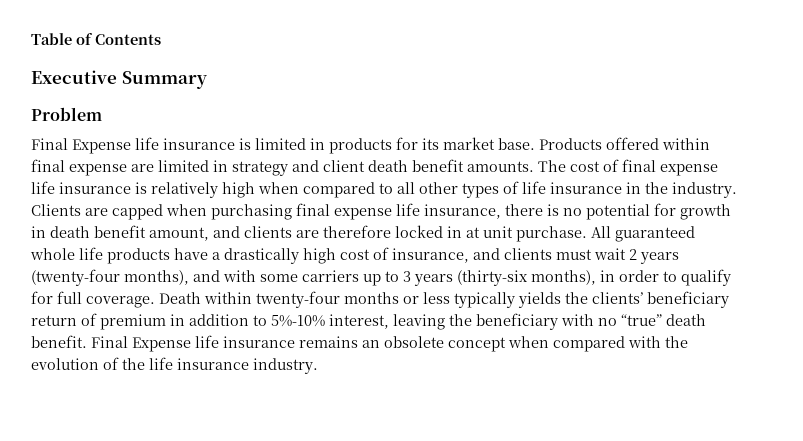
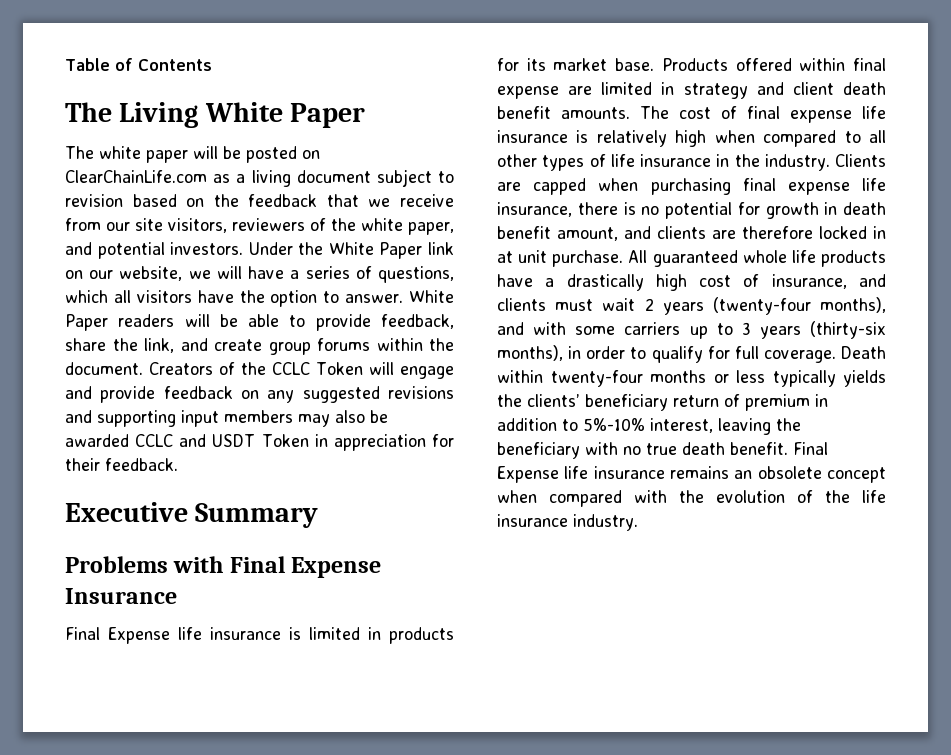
[31,70,207,89] [31,107,102,121] Executive Summary // Problem -> [65,102,366,128] [65,146,320,163] [65,169,454,187] [65,194,454,207] [65,218,454,235] [65,242,454,259] [65,266,455,283] [65,290,454,307] [65,314,454,331] [65,338,454,355] [65,362,454,379] [65,386,455,403] [65,410,388,427] [65,434,454,451] [65,458,178,471] [65,502,319,528] [65,556,382,578] [65,588,177,604] The Living White Paper // The white paper will be posted on ClearChainLife.com as a living document subject to revision based on the feedback that we receive from our site visitors, reviewers of the white paper, and potential investors. Under the White Paper link on our website, we will have a series of questions, which all visitors have the option to answer. White Paper readers will be able to provide feedback, share the link, and create group forums within the document. Creators of the CCLC Token will engage and provide feedback on any suggested revisions and supporting input members may also be awarded CCLC and USDT Token in appreciation for their feedback. // Executive Summary // Problems with Final Expense Insurance
[621,314,662,326] “true” -> [646,443,677,455] true

